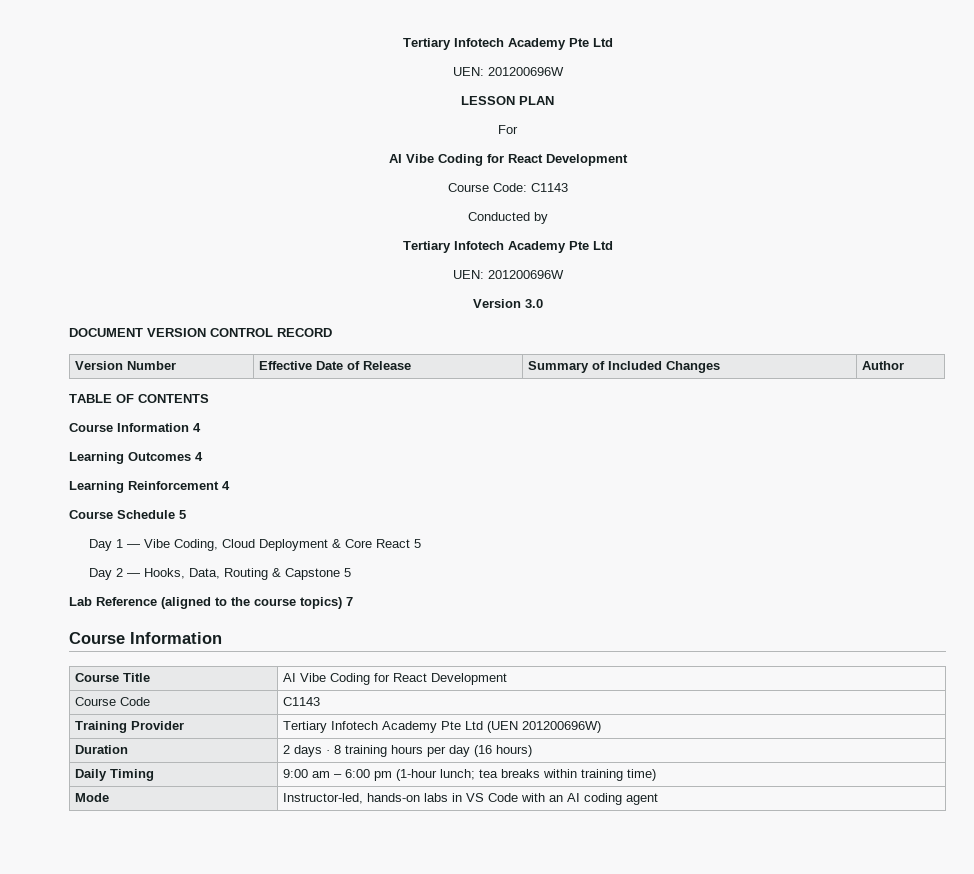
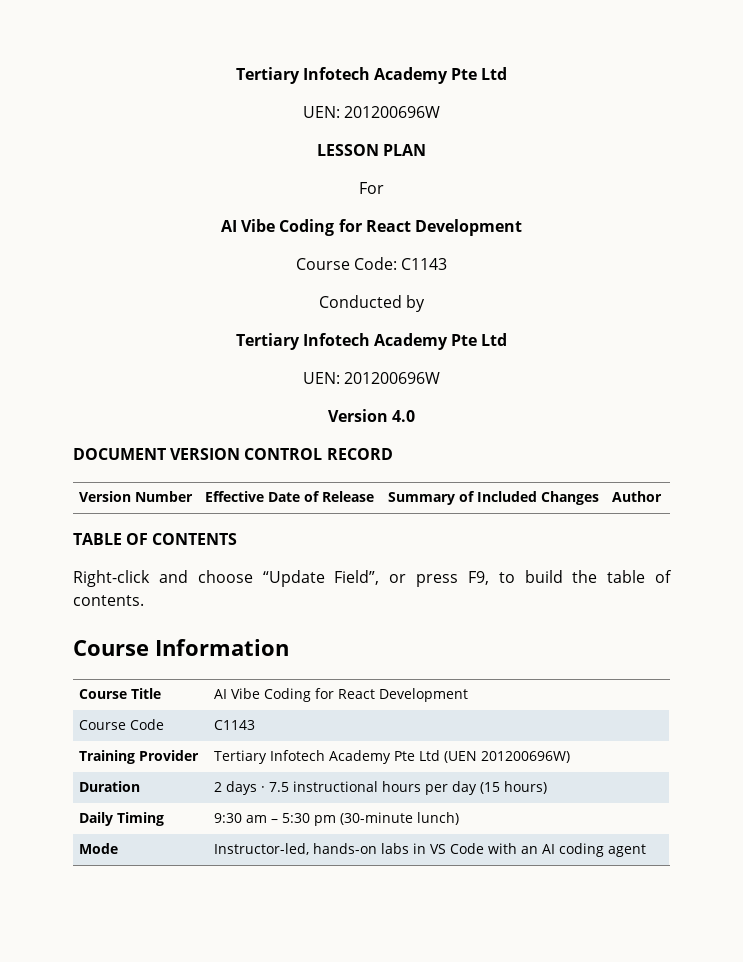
[524,299,543,308] 3.0 -> [392,410,416,422] 4.0
[69,423,201,432] [69,452,203,464] [69,481,230,493] [69,510,186,519] [89,539,422,551] [89,568,352,580] [69,597,353,609] Course Information 4 // Learning Outcomes 4 // Learning Reinforcement 4 // Course Schedule 5 // Day 1 — Vibe Coding, Cloud Deployment & Core React 5 // Day 2 — Hooks, Data, Routing & Capstone 5 // Lab Reference (aligned to the course topics) 7 -> [73,570,672,587] [73,595,144,606] Right-click and choose “Update Field”, or press F9, to build the table of contents.
[334,745,388,757] 8 training -> [269,781,379,792] 7.5 instructional
[474,745,493,757] (16 -> [480,782,501,794] (15
[283,769,309,778] 9:00 -> [214,813,243,823] 9:30
[345,769,657,781] 6:00 pm (1-hour lunch; tea breaks within training time) -> [282,812,460,826] 5:30 pm (30-minute lunch)

